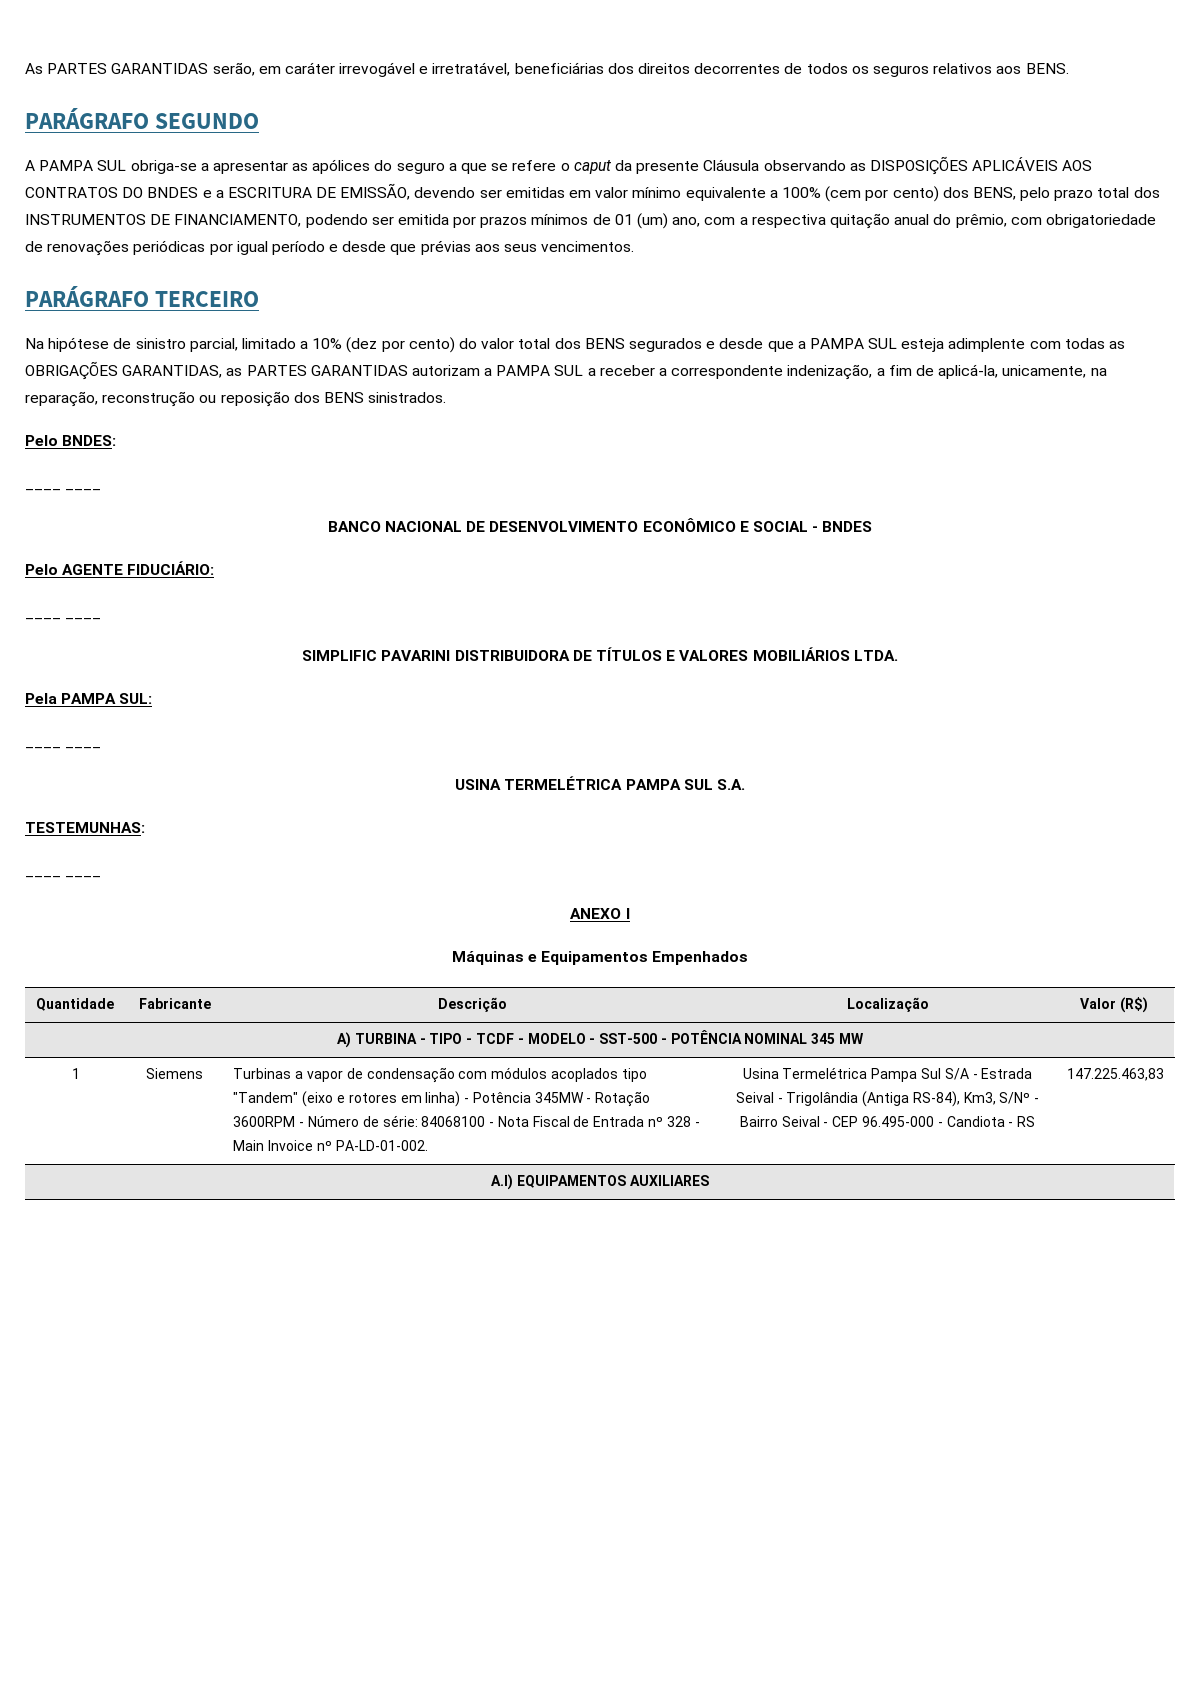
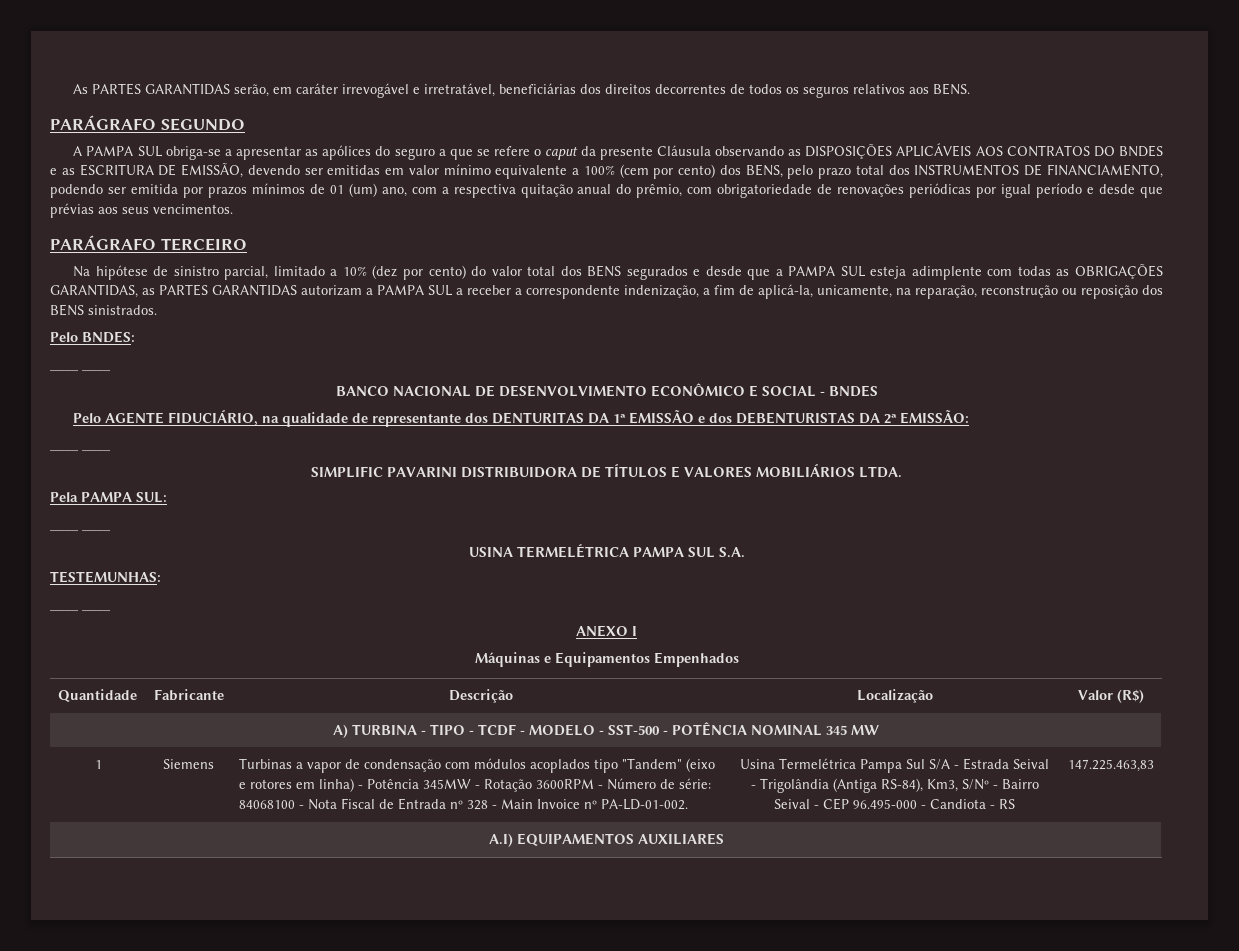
[215,190,224,198] a -> [61,168,75,175] as
[127,561,215,575] FIDUCIÁRIO: -> [168,409,970,427] FIDUCIÁRIO, na qualidade de representante dos DENTURITAS DA 1ª EMISSÃO e dos DEBENTURISTAS DA 2ª EMISSÃO:

